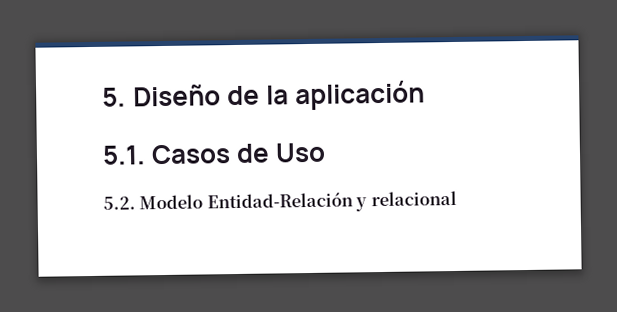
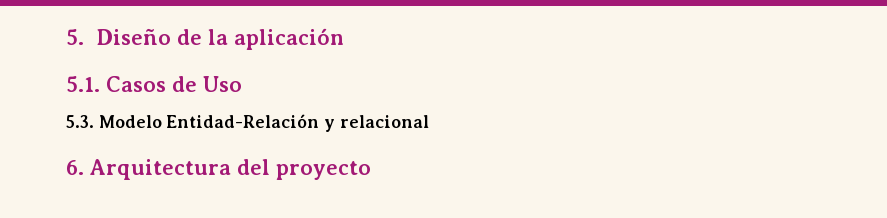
[103,196,136,210] 5.2. -> [66,115,94,128] 5.3.
(457, 198) none -> [66,159,371,180] // 6. Arquitectura del proyecto

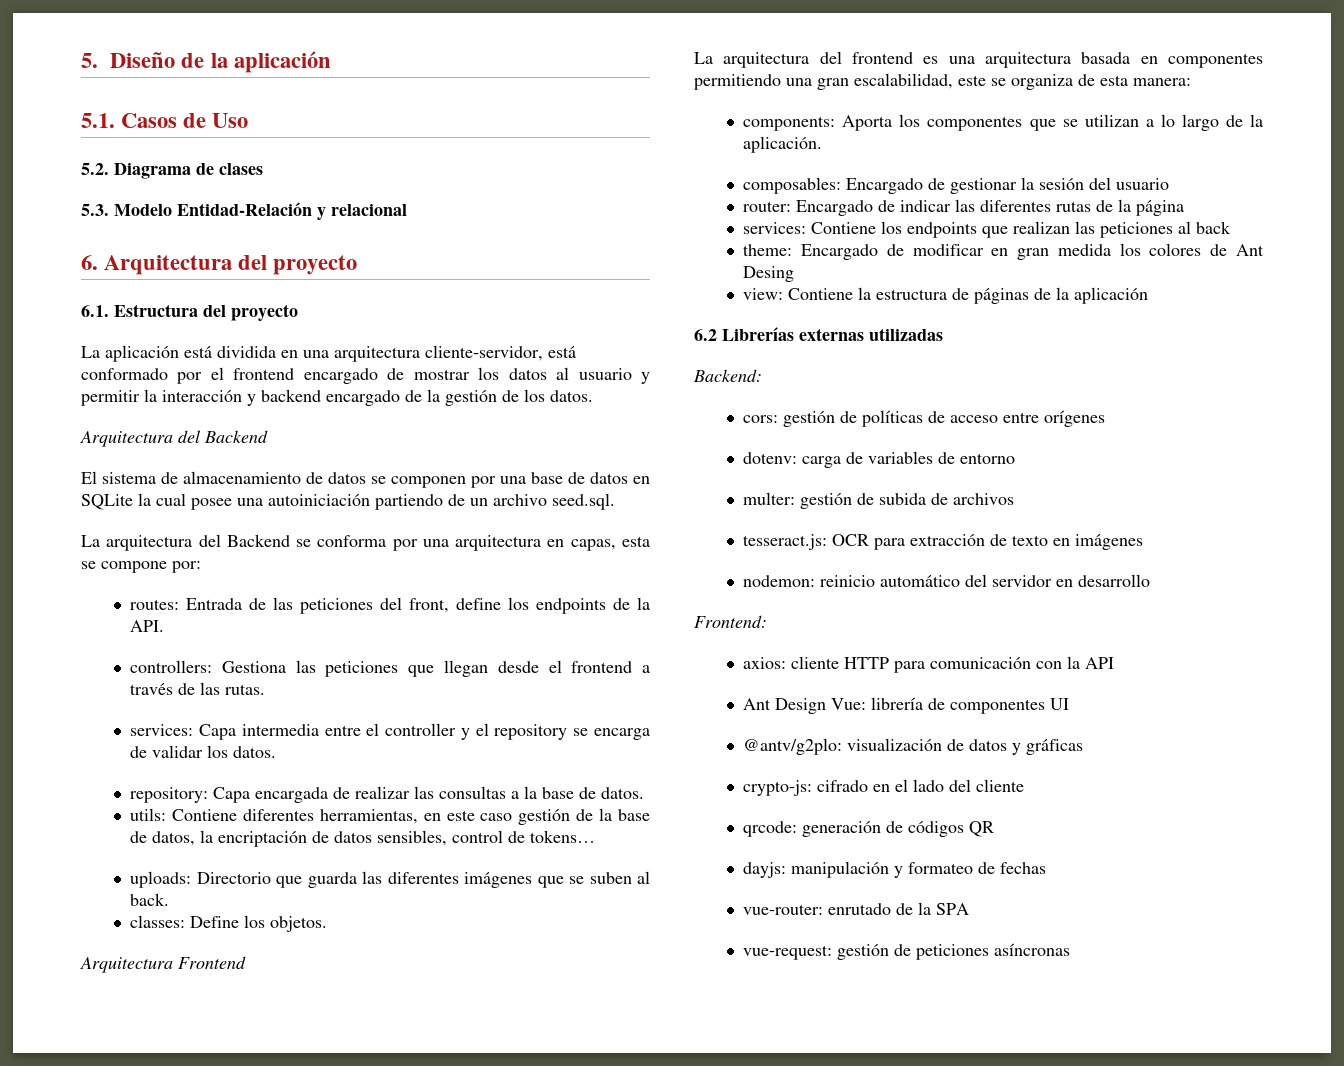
(242, 84) none -> [81,163,263,179] // 5.2. Diagrama de clases
(371, 170) none -> [81,304,298,321] [81,345,576,362] [81,367,650,384] [81,389,593,406] [80,430,268,447] [81,471,650,488] [81,493,615,510] [81,534,650,551] [81,561,201,573] [130,597,650,614] [130,620,165,632] [130,660,650,677] [130,682,266,695] [130,723,650,740] [130,745,277,758] [130,786,645,803] [130,808,650,825] [130,830,596,847] [130,871,651,888] [130,893,170,906] [130,915,328,932] [80,956,246,973] [694,51,1263,68] [694,73,1191,90] [743,114,1263,131] [743,136,823,153] [743,177,1170,194] [743,199,1185,216] [743,221,1232,238] [743,243,1264,260] [743,266,795,282] [743,287,1149,304] [694,327,943,341] [693,369,762,382] [743,410,1106,427] [743,451,1016,468] [743,492,1015,509] [743,534,1144,550] [743,574,1151,587] [694,615,767,628] [743,656,1115,673] [743,697,1070,714] [743,738,1084,755] [743,779,1025,796] [743,821,995,837] [743,861,1047,878] [743,902,970,915] [743,943,1071,960] // 6.1. Estructura del proyecto // La aplicación está dividida en una arquitectura cliente-servidor, está conformado por el frontend encargado de mostrar los datos al usuario y permitir la interacción y backend encargado de la gestión de los datos. // Arquitectura del Backend // El sistema de almacenamiento de datos se componen por una base de datos en SQLite la cual posee una autoiniciación partiendo de un archivo seed.sql. // La arquitectura del Backend se conforma por una arquitectura en capas, esta se compone por: // routes: Entrada de las peticiones del front, define los endpoints de la API. // controllers: Gestiona las peticiones que llegan desde el frontend a través de las rutas. // services: Capa intermedia entre el controller y el repository se encarga de validar los datos. // repository: Capa encargada de realizar las consultas a la base de datos. // utils: Contiene diferentes herramientas, en este caso gestión de la base de datos, la encriptación de datos sensibles, control de tokens… // uploads: Directorio que guarda las diferentes imágenes que se suben al back. // classes: Define los objetos. // Arquitectura Frontend // La arquitectura del frontend es una arquitectura basada en componentes permitiendo una gran escalabilidad, este se organiza de esta manera: // components: Aporta los componentes que se utilizan a lo largo de la aplicación. // composables: Encargado de gestionar la sesión del usuario // router: Encargado de indicar las diferentes rutas de la página // services: Contiene los endpoints que realizan las peticiones al back // theme: Encargado de modificar en gran medida los colores de Ant Desing // view: Contiene la estructura de páginas de la aplicación // 6.2 Librerías externas utilizadas // Backend: // cors: gestión de políticas de acceso entre orígenes // dotenv: carga de variables de entorno // multer: gestión de subida de archivos // tesseract.js: OCR para extracción de texto en imágenes // nodemon: reinicio automático del servidor en desarrollo // Frontend: // axios: cliente HTTP para comunicación con la API // Ant Design Vue: librería de componentes UI // @antv/g2plo: visualización de datos y gráficas // crypto-js: cifrado en el lado del cliente // qrcode: generación de códigos QR // dayjs: manipulación y formateo de fechas // vue-router: enrutado de la SPA // vue-request: gestión de peticiones asíncronas

